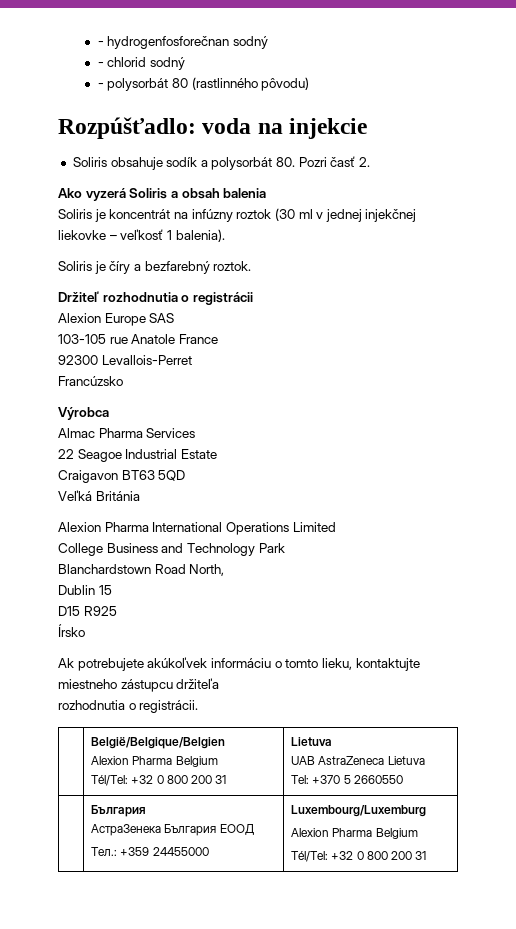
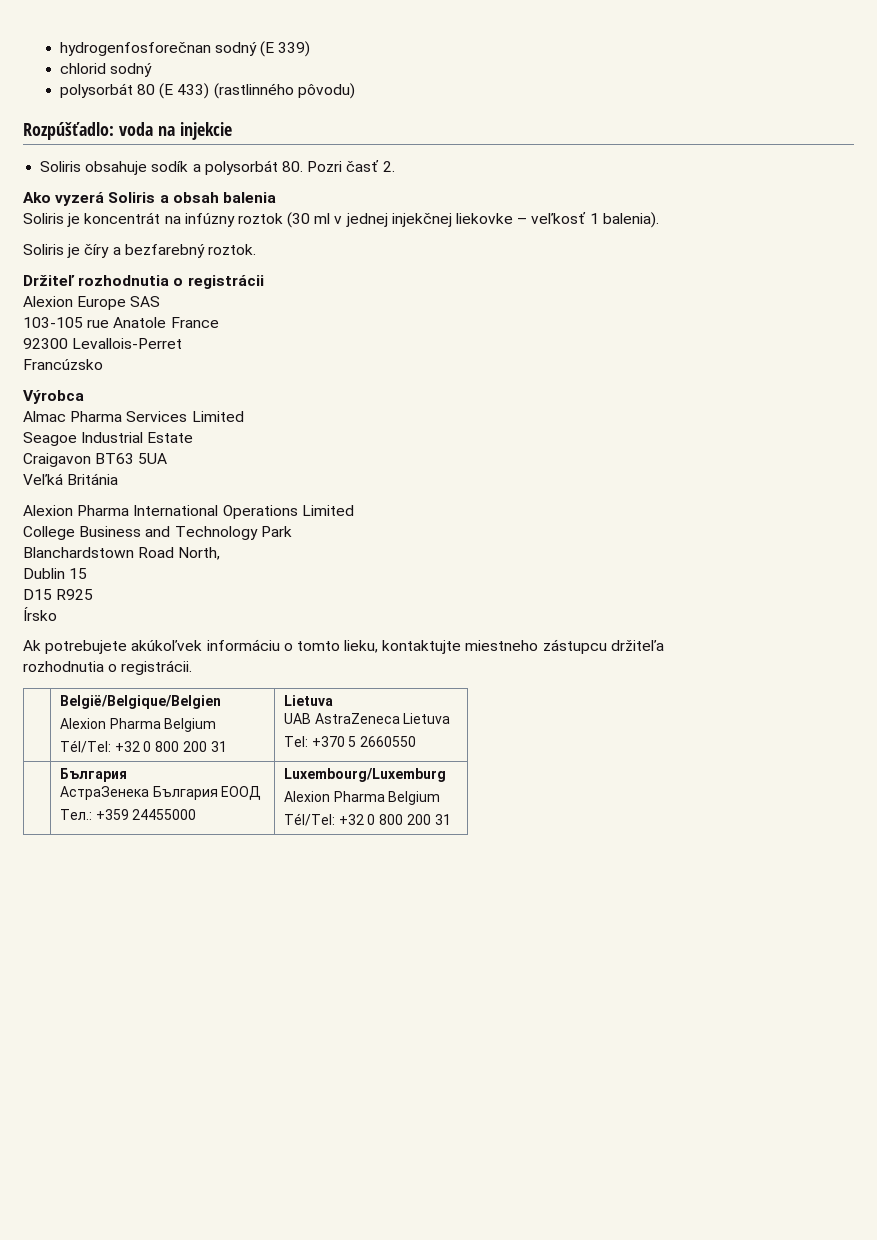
[97,41,104,46] - -> (59, 49) none
[97,62,104,67] // - -> [260,41,311,57] (E 339) //
[97,83,104,88] - -> (153, 70) none
(188, 83) none -> [159,83,210,99] (E 433)
[58,449,74,459] // 22 -> [191,411,244,422] Limited //
[158,470,186,481] 5QD -> [138,453,168,464] 5UA

